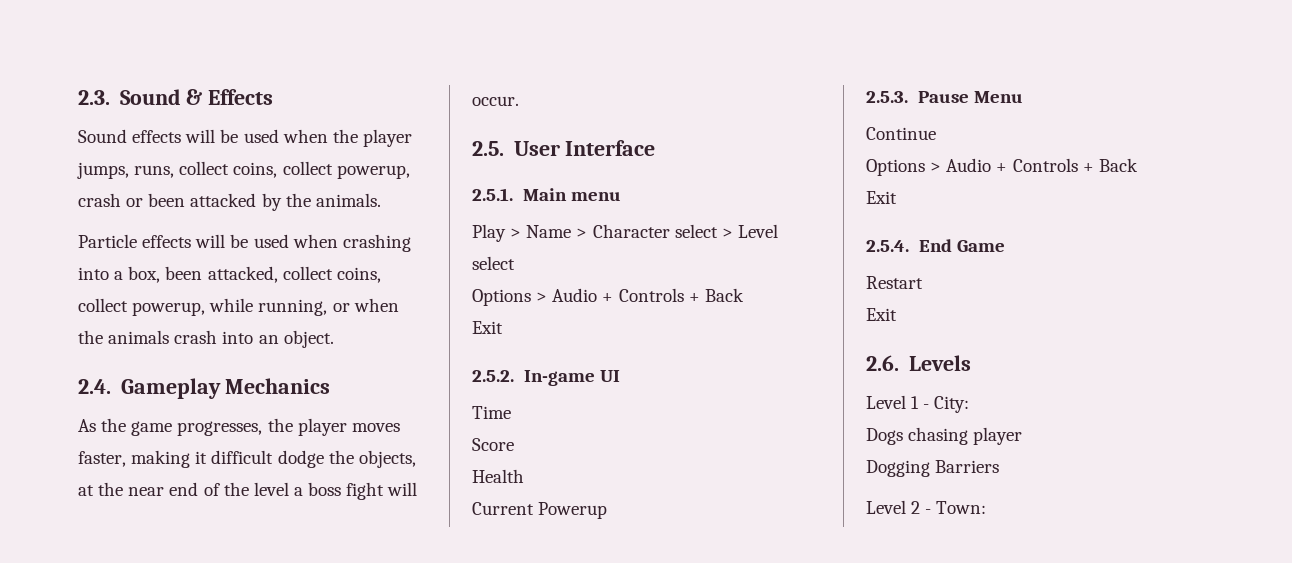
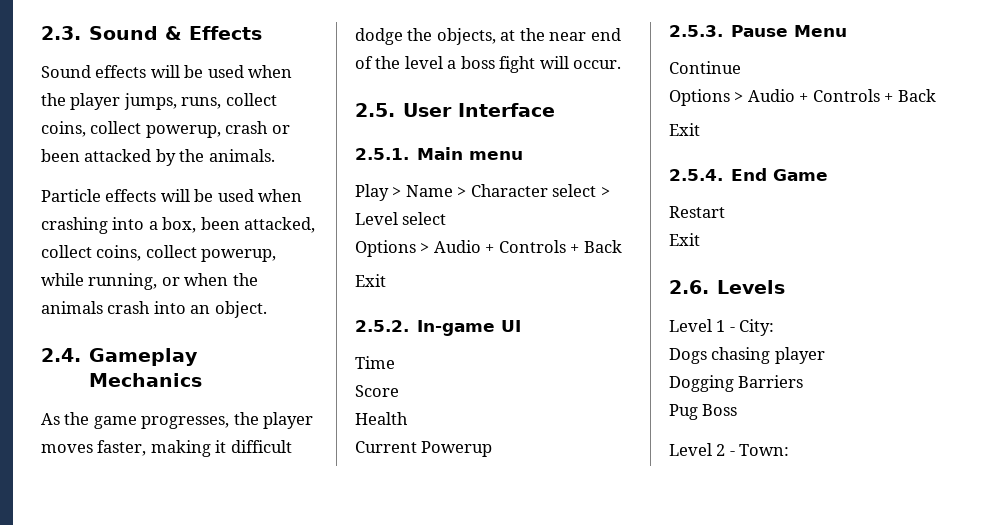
(1000, 466) none -> [669,404,738,420] // Pug Boss

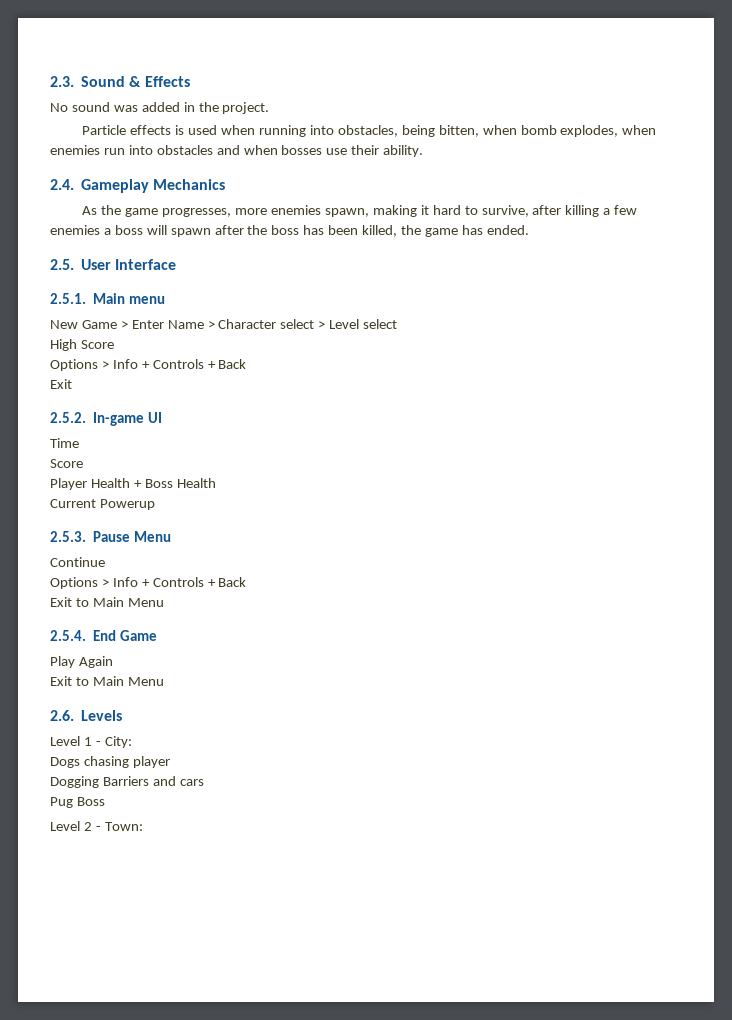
[41,65,293,78] [41,93,277,110] [41,121,290,138] [41,149,275,166] [41,189,303,202] [41,217,316,234] [41,245,277,262] [41,273,258,290] [41,301,267,318] Sound effects will be used when the player jumps, runs, collect coins, collect powerup, crash or been attacked by the animals. // Particle effects will be used when crashing into a box, been attacked, collect coins, collect powerup, while running, or when the animals crash into an object. -> [50,102,270,114] [82,125,657,137] [50,145,424,157] No sound was added in the project. // Particle effects is used when running into obstacles, being bitten, when bomb explodes, when enemies run into obstacles and when bosses use their ability.
[233,412,314,429] [41,440,292,457] [355,28,621,45] [355,56,622,73] the player moves faster, making it difficult dodge the objects, at the near end of the level a boss fight will occur. -> [235,205,638,217] [50,225,529,237] more enemies spawn, making it hard to survive, after killing a few enemies a boss will spawn after the boss has been killed, the game has ended.
[355,184,402,201] Play > -> [50,320,164,329] New Game > Enter
[355,240,481,257] // Options > Audio -> [50,339,114,351] [50,359,138,371] // High Score // Options > Info
(399, 391) none -> [50,478,173,490] Player Health + Boss
[747,89,936,102] [669,123,700,136] Audio + Controls + Back // Exit -> [112,577,247,587] [50,597,164,607] Info + Controls + Back // Exit to Main Menu
[669,206,725,218] [669,233,700,246] Restart // Exit -> [50,656,113,668] [50,676,164,686] Play Again // Exit to Main Menu
(804, 381) none -> [152,776,204,786] and cars

